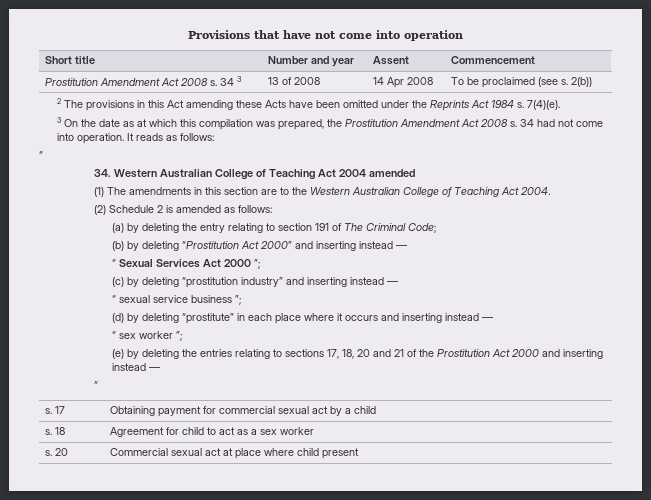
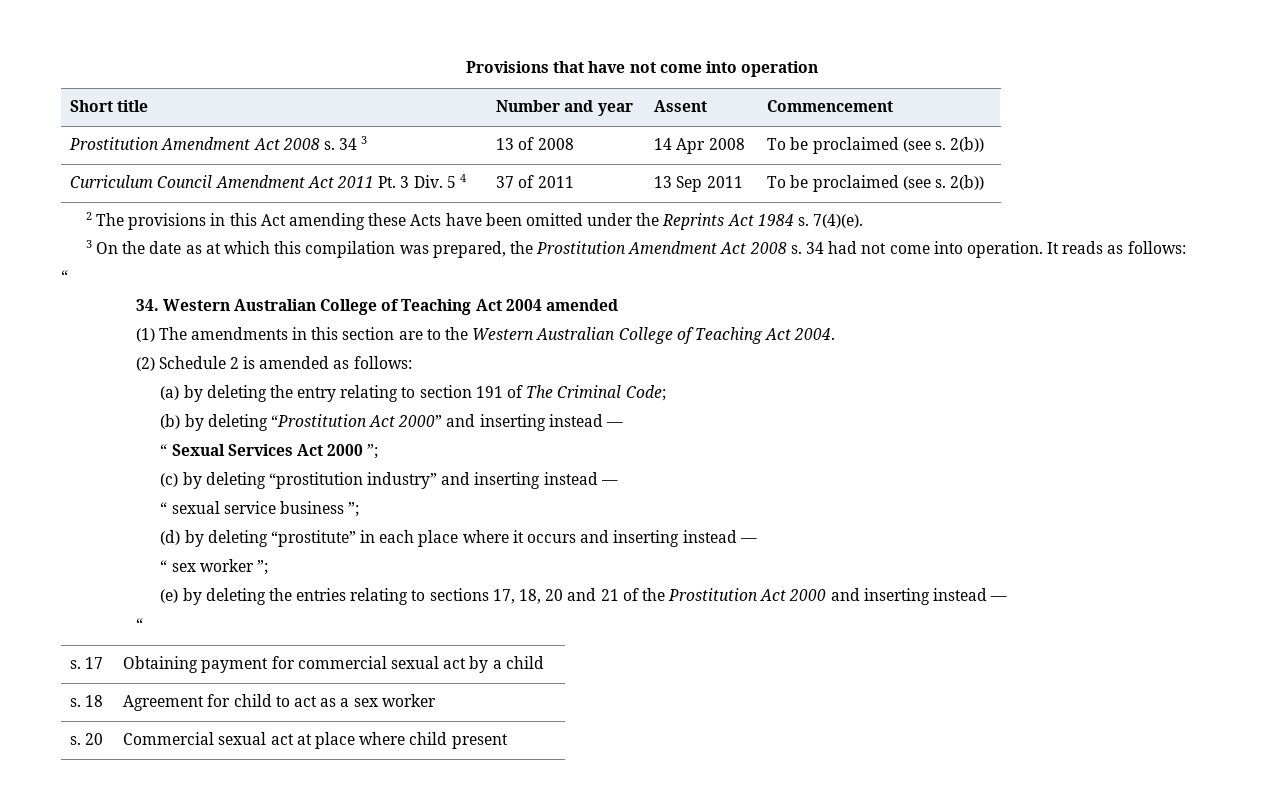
(592, 82) none -> [70,174,466,188] [496,175,574,188] [654,176,743,192] [767,175,985,192] // Curriculum Council Amendment Act 2011 Pt. 3 Div. 5 4 | 37 of 2011 | 13 Sep 2011 | To be proclaimed (see s. 2(b))

